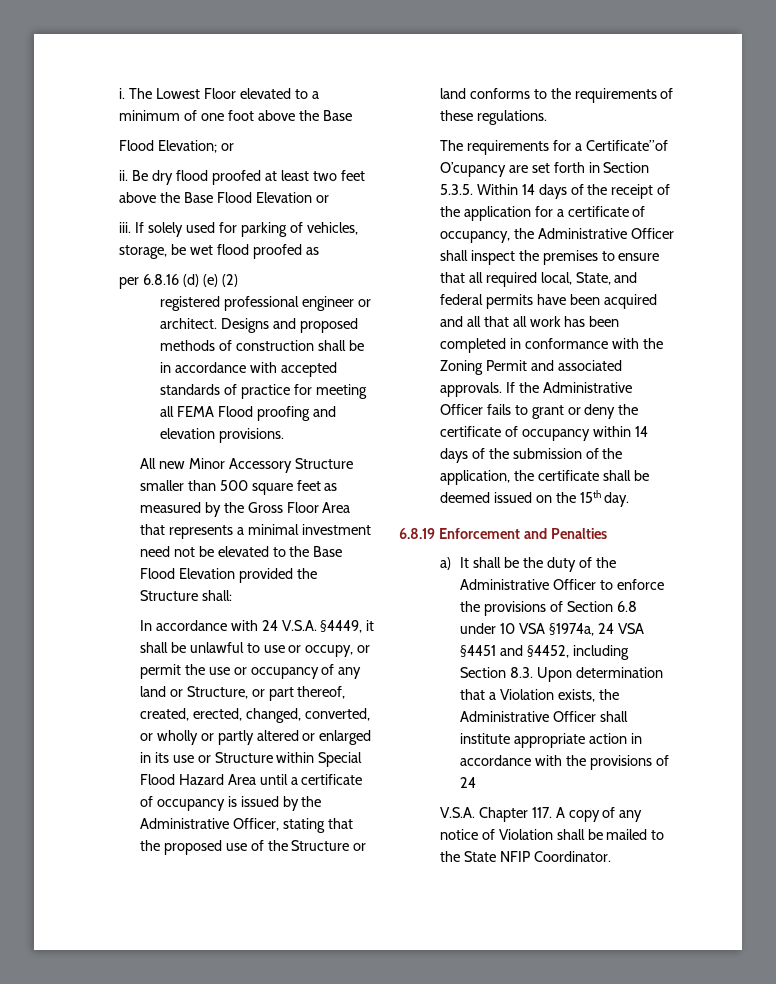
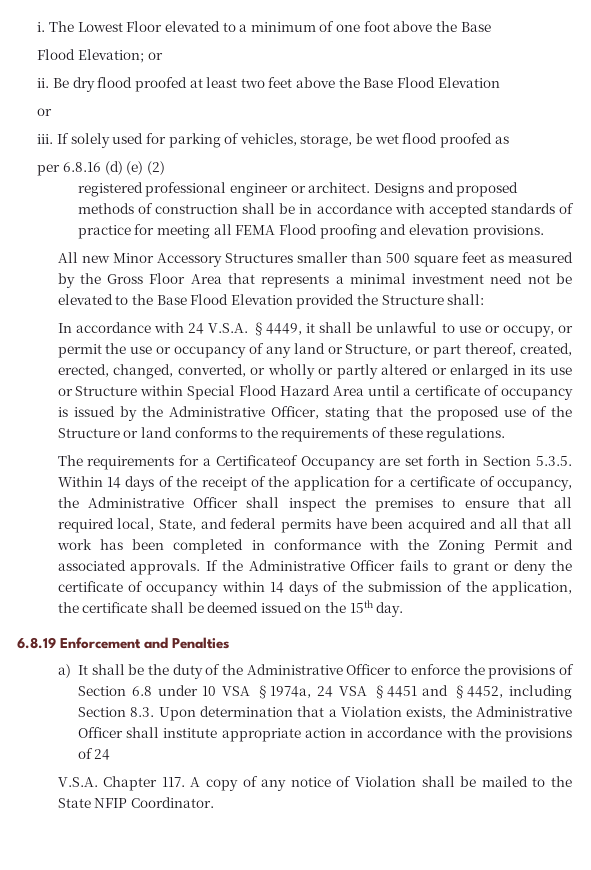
(313, 197) none -> (500, 82) //
[294,458,353,469] Structure -> [224,253,293,263] Structures
[585,140,668,151] [439,162,506,177] Certificate”of O’cupancy -> [215,455,375,470] Certificateof Occupancy

